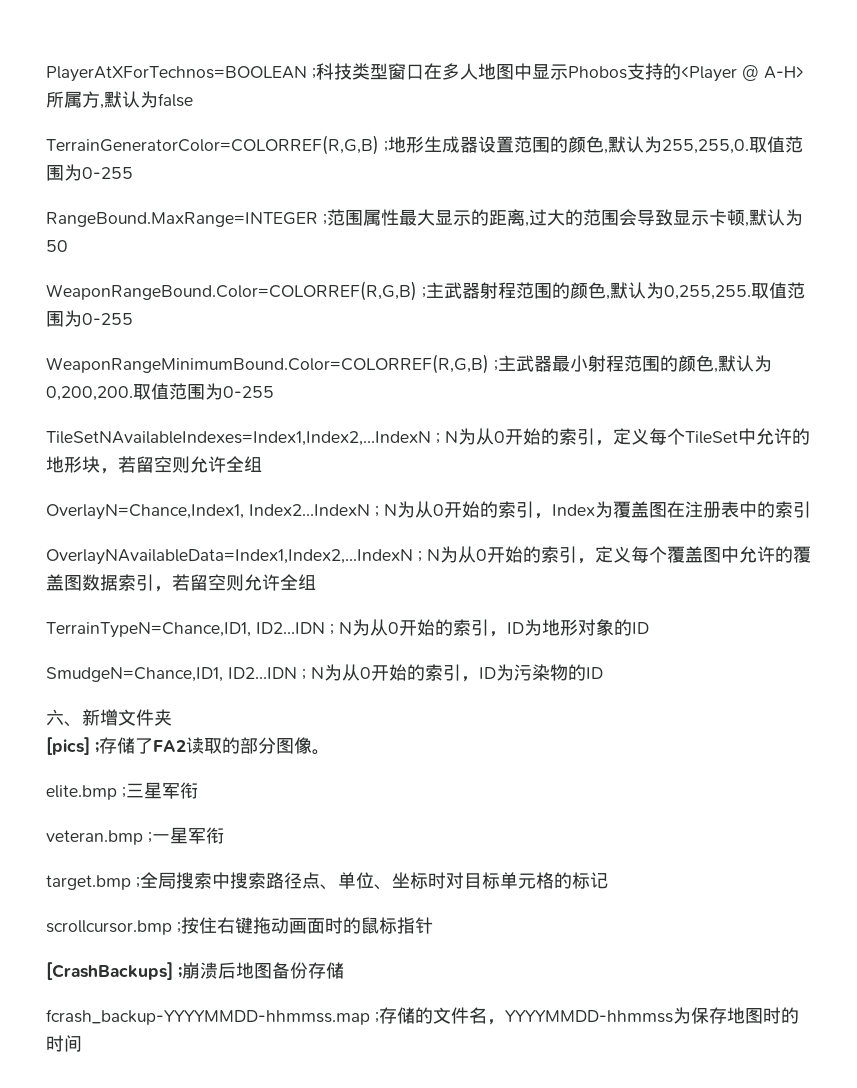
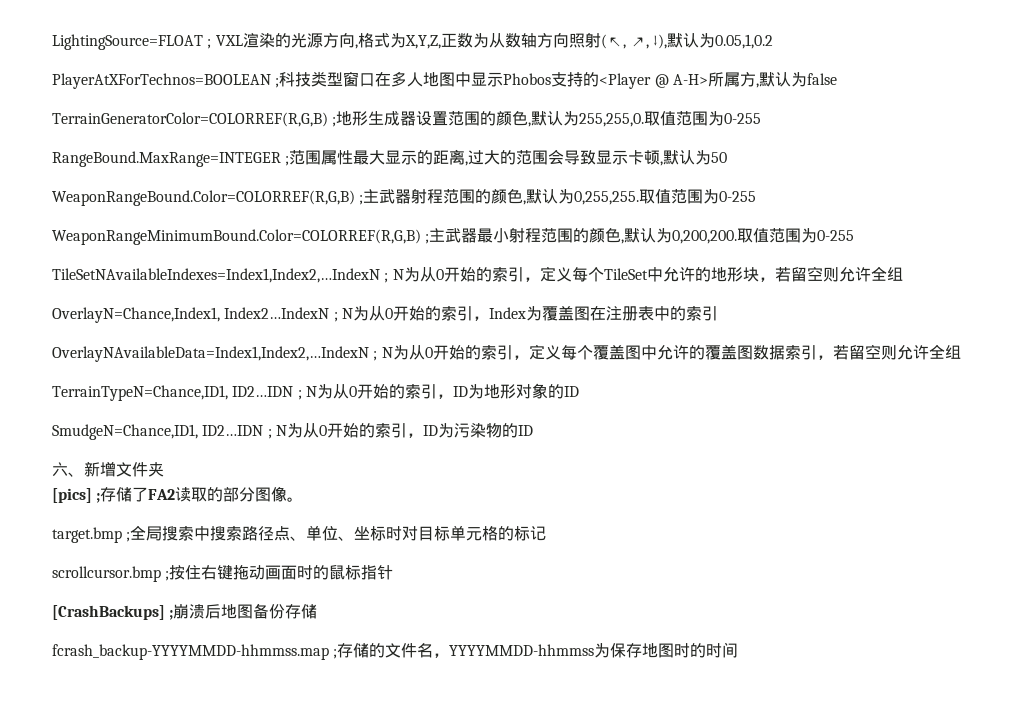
(46, 74) none -> [52,33,774,50] LightingSource=FLOAT ; VXL渲染的光源方向,格式为X,Y,Z,正数为从数轴方向照射(↖, ↗, ↓),默认为0.05,1,0.2 //
[46,782,198,800] [46,827,224,845] // elite.bmp ;三星军衔 // veteran.bmp ;一星军衔 -> (304, 499) none

